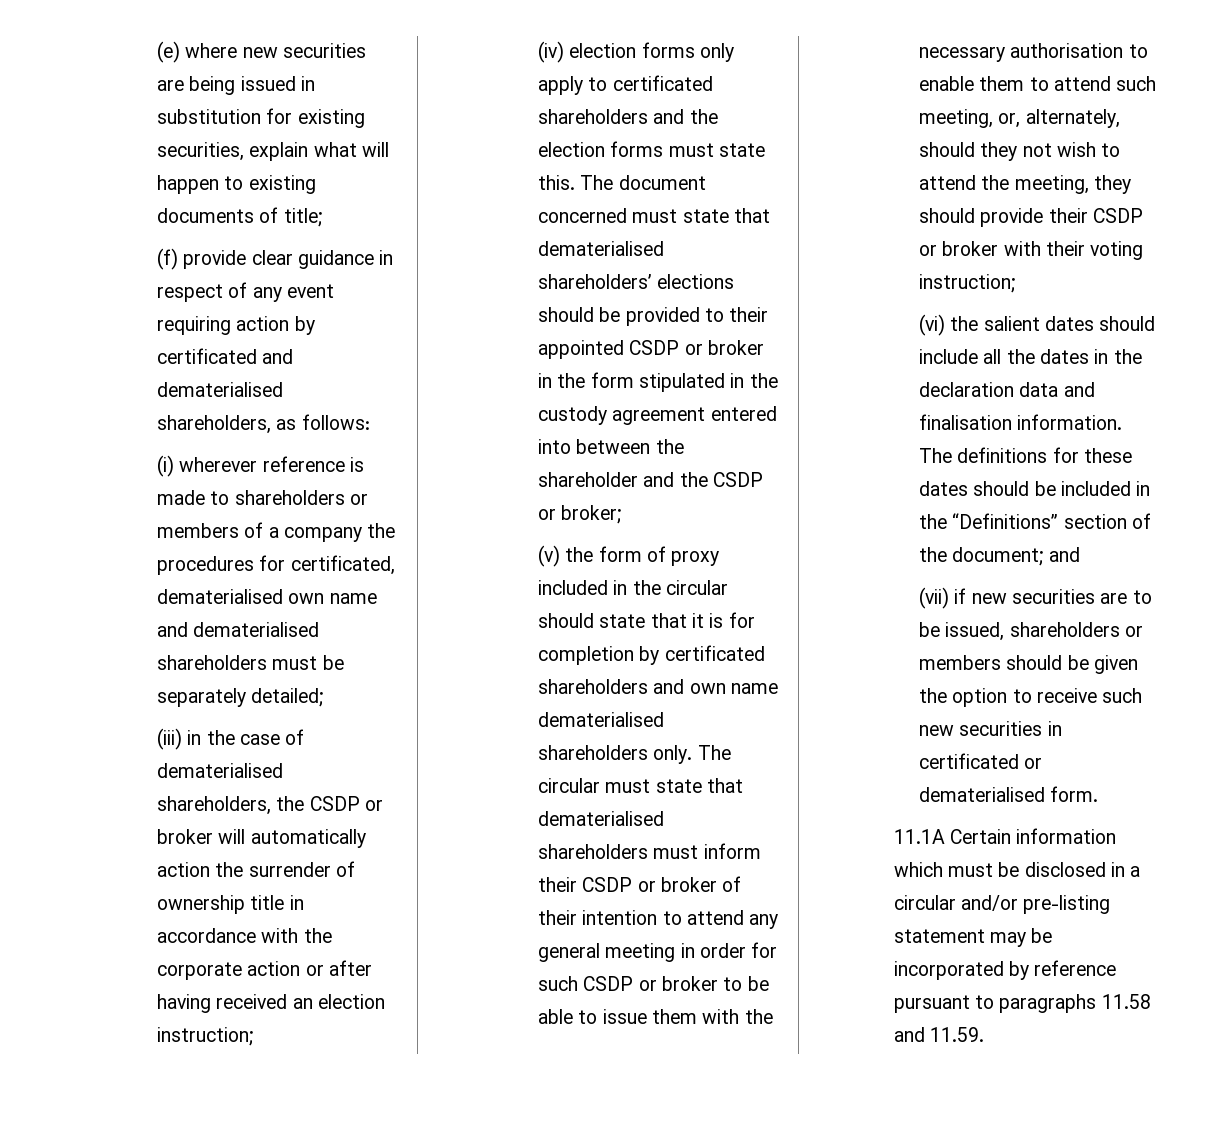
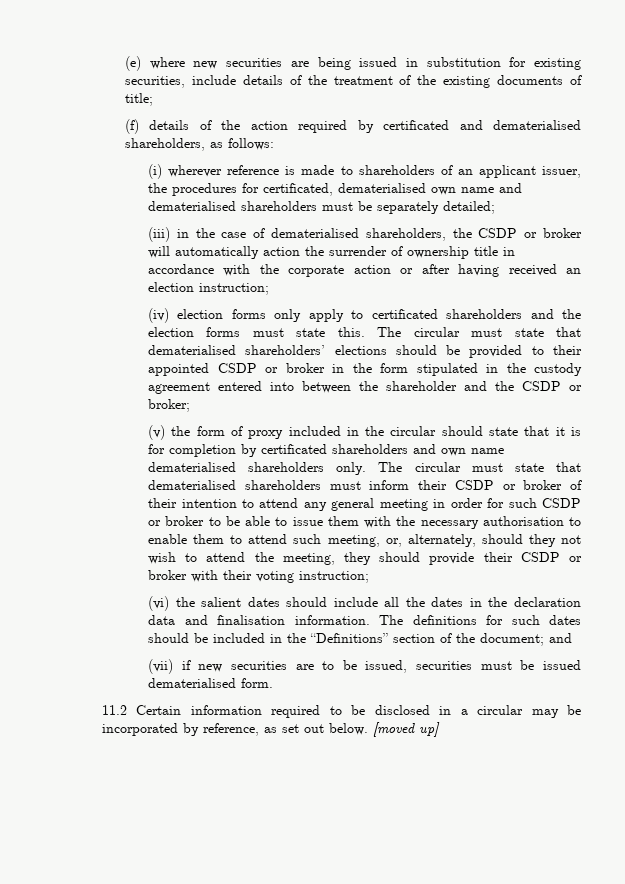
[249,142,389,161] [157,175,244,194] explain what will happen to -> [191,75,437,85] include details of the treatment of the
[183,250,394,269] [157,282,334,302] [157,316,290,335] provide clear guidance in respect of any event requiring action -> [149,120,348,133] details of the action required
[349,494,368,505] [157,522,362,542] or members of a company -> [440,165,582,178] of an applicant issuer,
[618,175,706,190] [538,208,628,223] document concerned -> [413,327,460,337] circular
[1083,448,1132,463] these -> [511,615,540,625] such
[1009,622,1143,637] [919,655,1138,674] [919,688,1143,707] [919,721,1062,736] [919,753,1043,769] shareholders or members should be given the option to receive such new securities in certificated or -> [416,660,581,670] securities must be issued
[893,829,945,844] 11.1A -> [102,705,128,715] 11.2
[893,862,994,877] which must -> [271,705,342,718] required to
[961,895,1111,914] [893,929,985,943] and/or pre-listing statement -> (524, 710) none
[1034,960,1117,976] [893,994,1151,1013] [893,1027,985,1042] reference pursuant to paragraphs 11.58 and 11.59. -> [203,722,441,737] reference, as set out below. [moved up]

